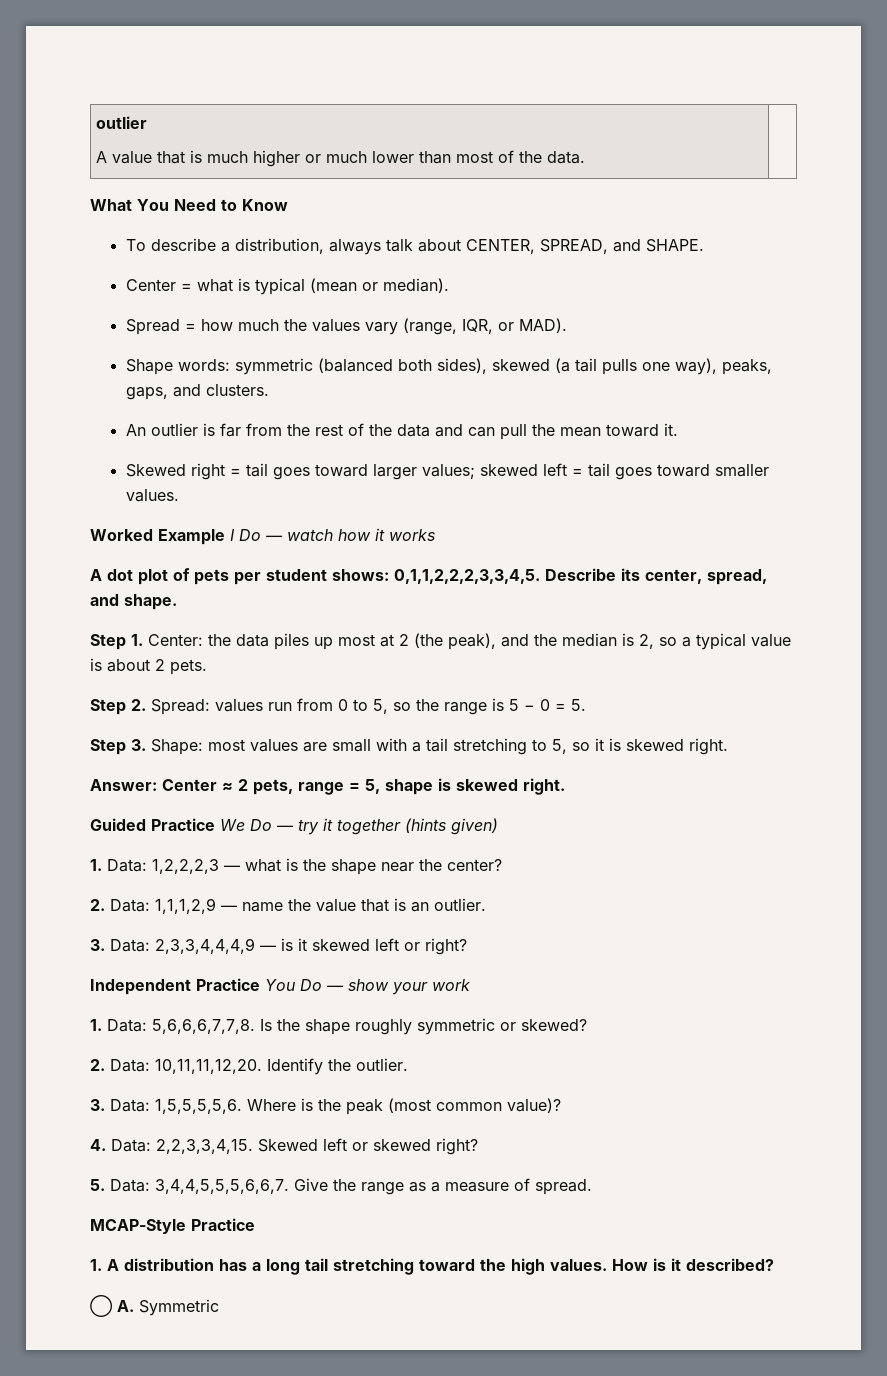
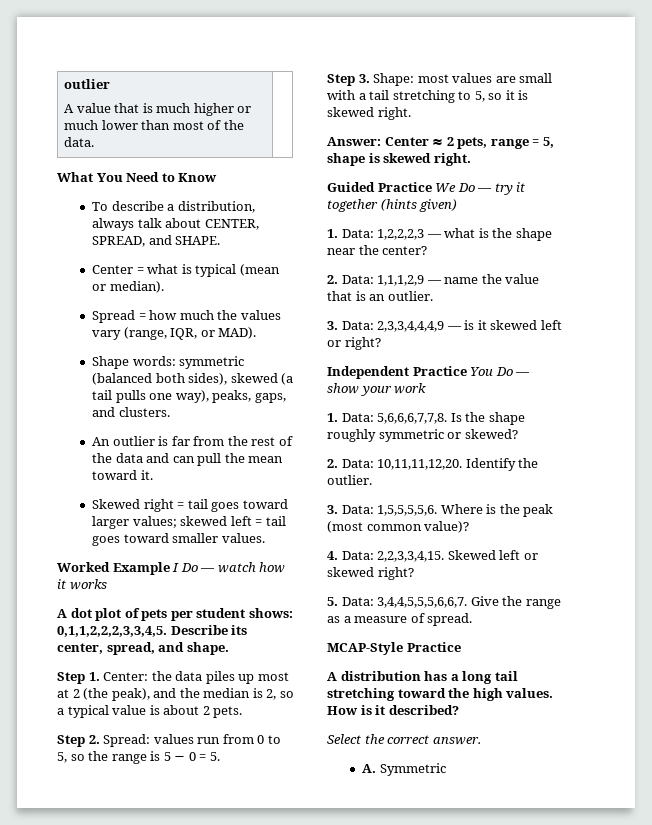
[90,1259,102,1271] 1. -> (461, 647) none
[90,1295,113,1317] ◯ -> [327,734,481,745] Select the correct answer. //

